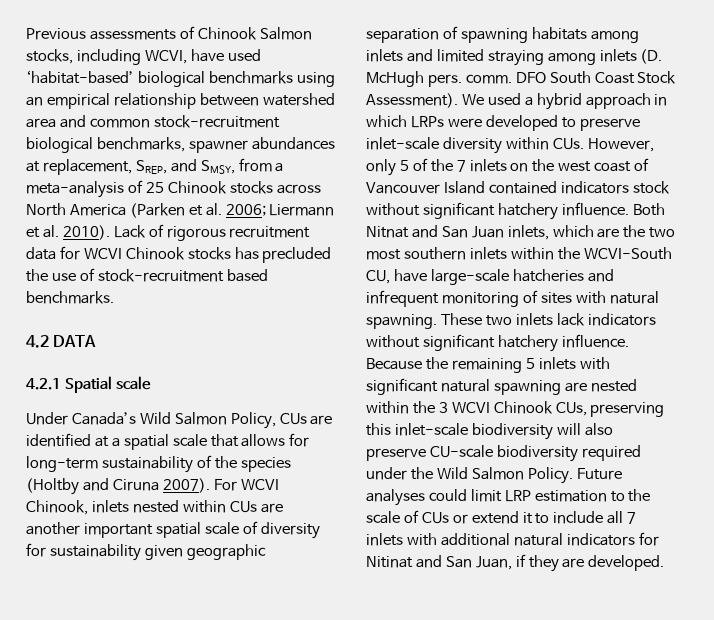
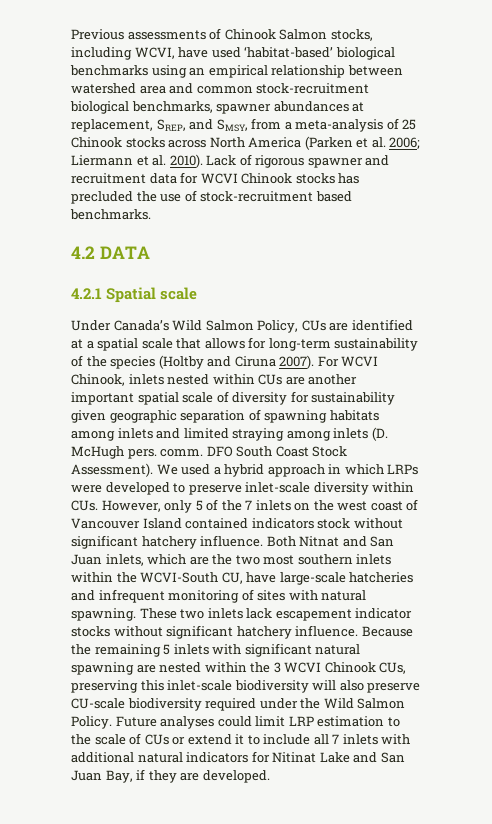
(226, 233) none -> [307,155,390,168] spawner and
[587,313,656,326] indicators -> [275,608,413,621] [71,626,110,637] escapement indicator stocks
[415,555,512,570] and San Juan, -> [319,752,405,763] [71,770,133,783] Lake and San Juan Bay,

